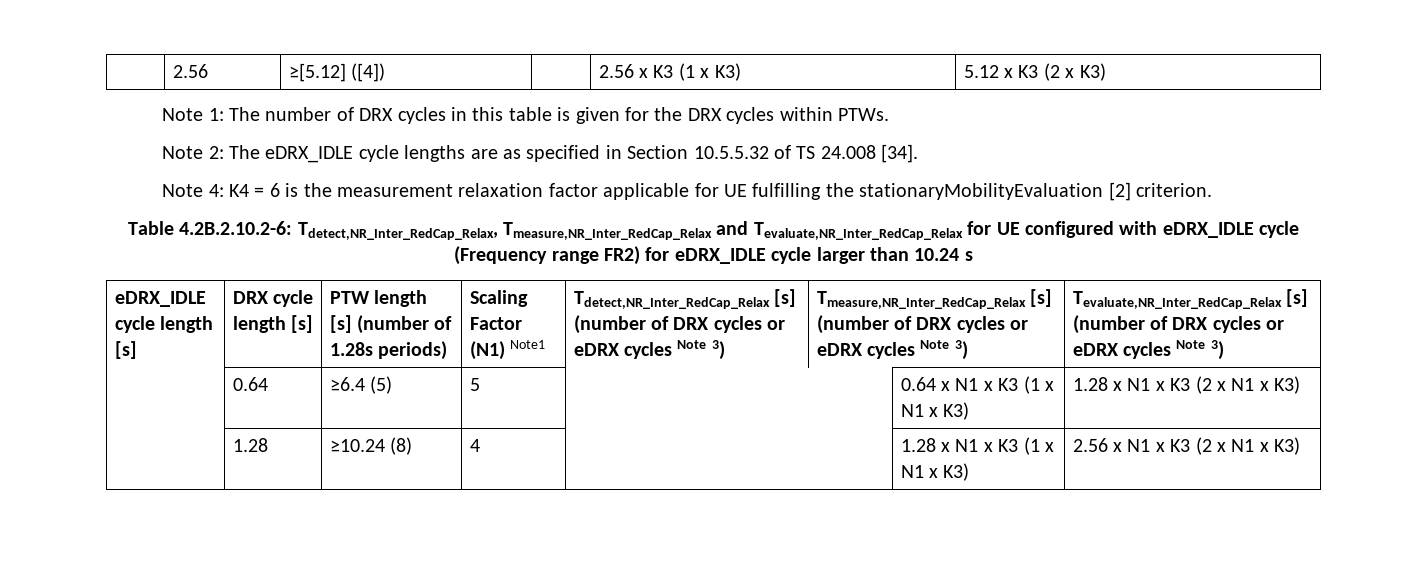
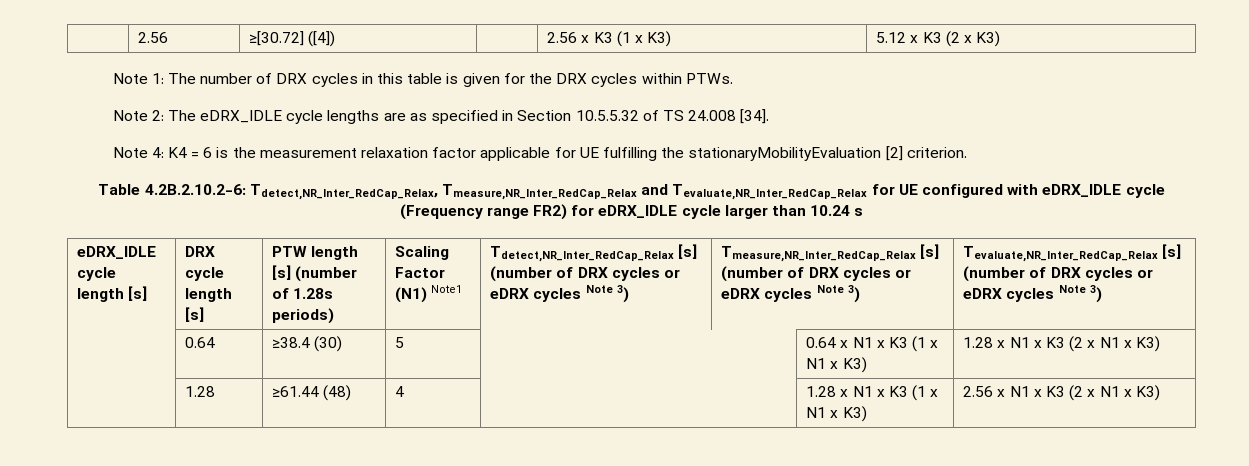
[288,63,346,82] ≥[5.12] -> [249,31,305,46] ≥[30.72]
[329,376,392,394] ≥6.4 (5) -> [272,336,343,352] ≥38.4 (30)
[329,437,412,455] ≥10.24 (8) -> [272,385,352,401] ≥61.44 (48)

